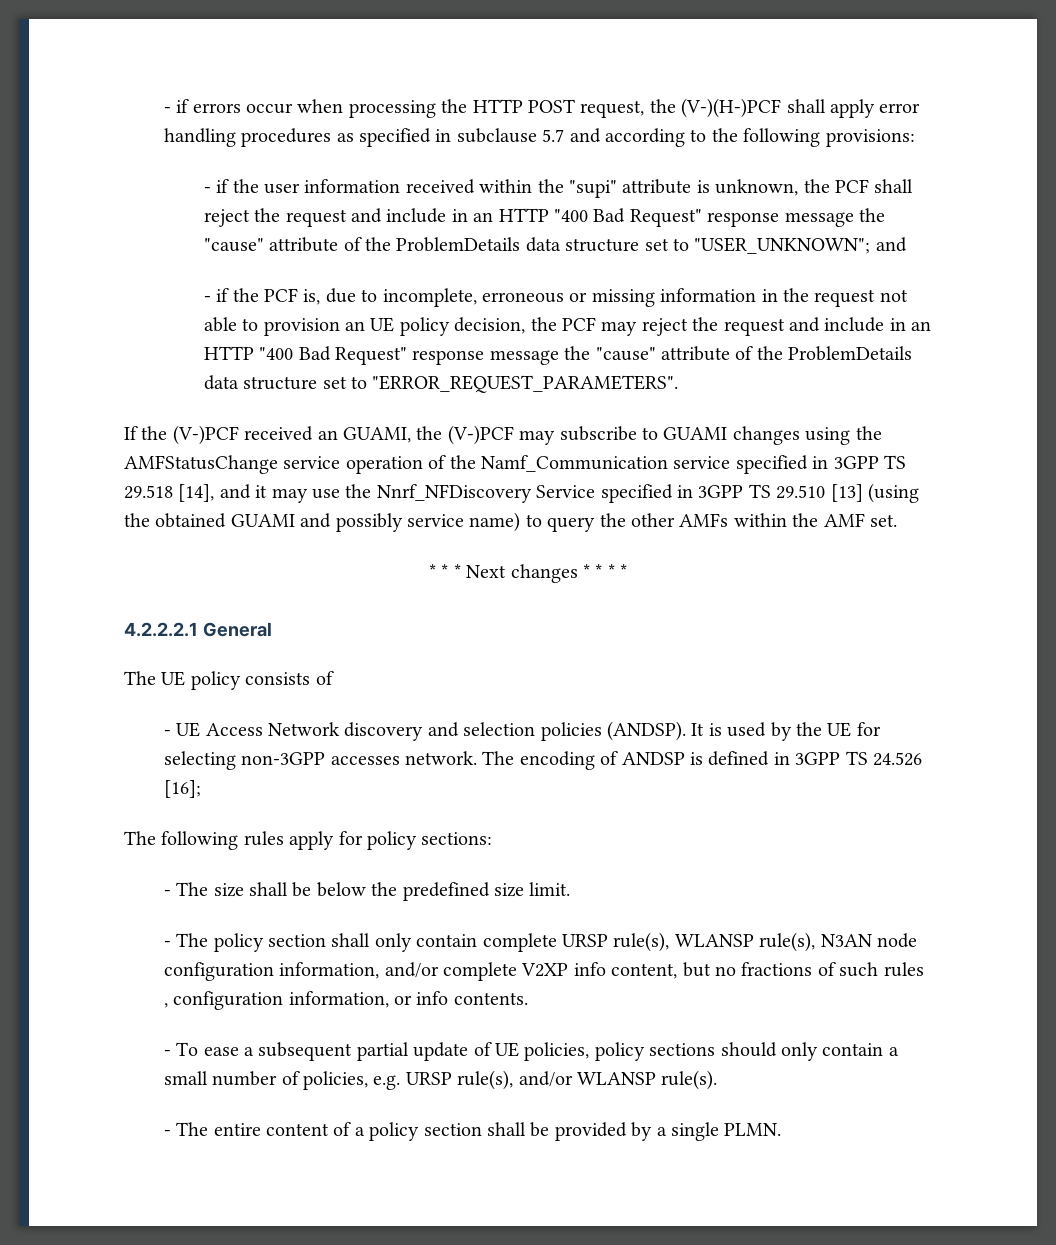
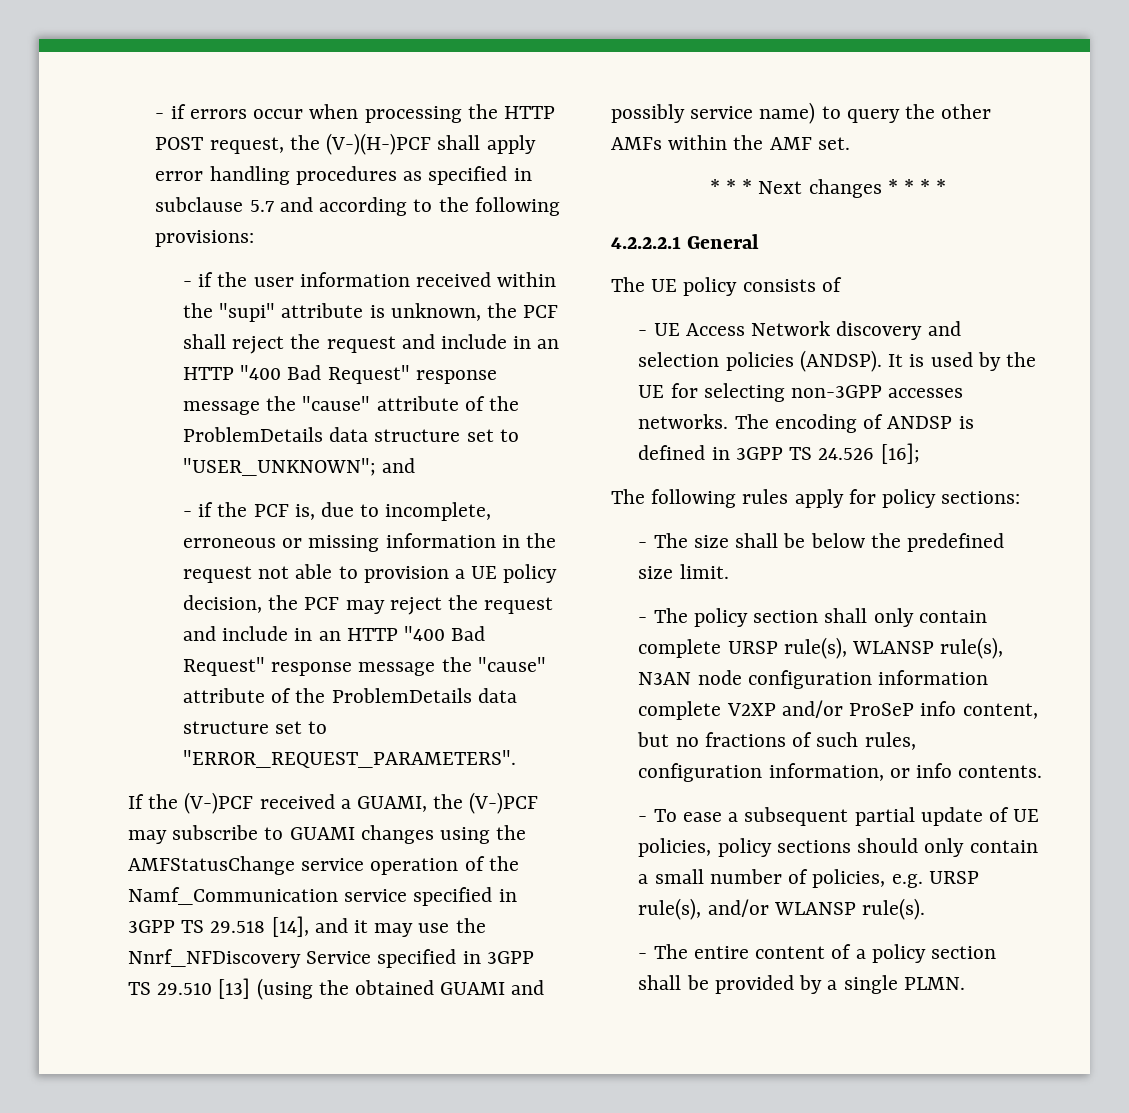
[344,321,365,331] an -> [455,569,466,579] a
[317,430,338,440] an -> [340,799,351,809] a
[405,751,478,765] network. -> [638,414,729,429] networks.
[279,962,569,981] information, and/or complete V2XP -> [878,670,989,685] [638,700,915,720] information complete V2XP and/or ProSeP
[883,962,924,977] [163,1003,168,1008] rules , -> [864,732,916,750] rules,

